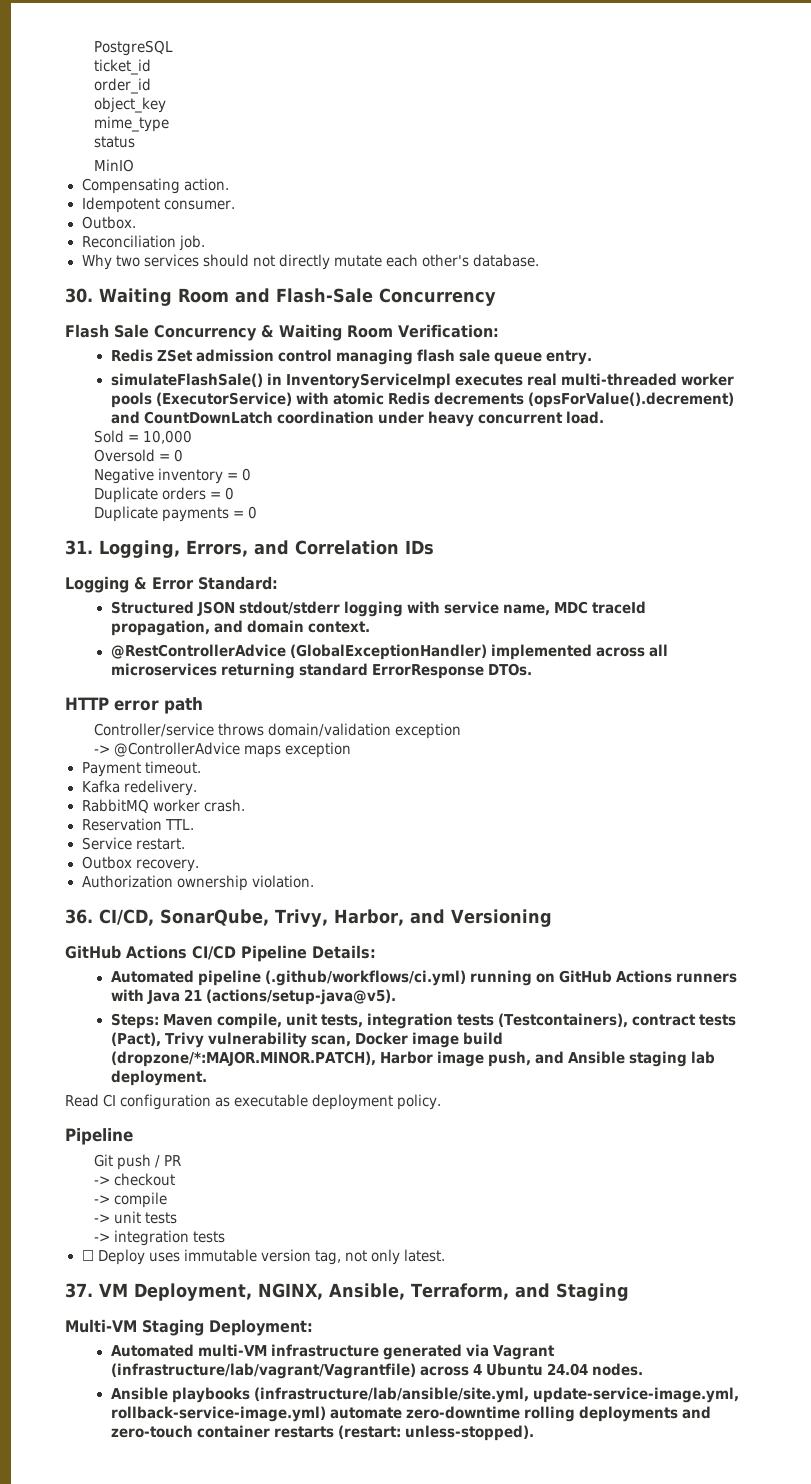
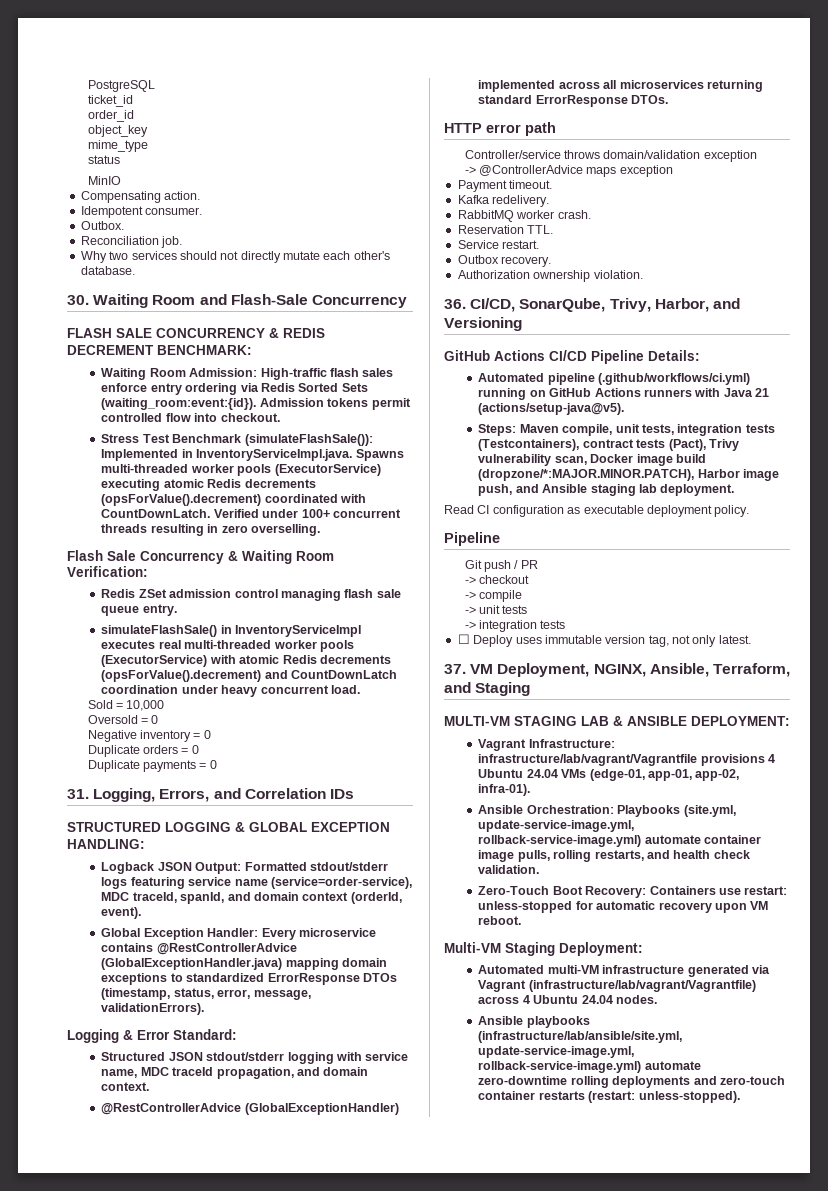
(496, 297) none -> [67,328,325,338] [67,345,252,355] [101,368,394,380] [101,383,368,395] [101,398,411,410] [101,413,280,422] [101,434,373,446] [101,449,404,461] [101,464,381,476] [101,479,316,491] [101,494,367,506] [101,509,401,518] [101,524,320,536] // FLASH SALE CONCURRENCY & REDIS DECREMENT BENCHMARK: // Waiting Room Admission: High-traffic flash sales enforce entry ordering via Redis Sorted Sets (waiting_room:event:{id}). Admission tokens permit controlled flow into checkout. // Stress Test Benchmark (simulateFlashSale()): Implemented in InventoryServiceImpl.java. Spawns multi-threaded worker pools (ExecutorService) executing atomic Redis decrements (opsForValue().decrement) coordinated with CountDownLatch. Verified under 100+ concurrent threads resulting in zero overselling.
(434, 547) none -> [67,822,390,832] [67,839,145,849] [101,862,388,874] [101,877,412,889] [101,892,402,904] [101,907,142,919] [101,928,376,940] [101,943,297,955] [101,958,388,970] [101,973,397,985] [101,988,311,1000] [101,1003,205,1015] // STRUCTURED LOGGING & GLOBAL EXCEPTION HANDLING: // Logback JSON Output: Formatted stdout/stderr logs featuring service name (service=order-service), MDC traceId, spanId, and domain context (orderId, event). // Global Exception Handler: Every microservice contains @RestControllerAdvice (GlobalExceptionHandler.java) mapping domain exceptions to standardized ErrorResponse DTOs (timestamp, status, error, message, validationErrors).
(629, 1292) none -> [444,716,790,726] [478,739,615,751] [478,754,776,766] [478,769,740,781] [478,784,531,796] [478,805,736,817] [478,820,635,832] [478,835,762,847] [478,850,750,862] [478,865,540,874] [478,886,788,898] [478,901,769,913] [478,916,522,925] // MULTI-VM STAGING LAB & ANSIBLE DEPLOYMENT: // Vagrant Infrastructure: infrastructure/lab/vagrant/Vagrantfile provisions 4 Ubuntu 24.04 VMs (edge-01, app-01, app-02, infra-01). // Ansible Orchestration: Playbooks (site.yml, update-service-image.yml, rollback-service-image.yml) automate container image pulls, rolling restarts, and health check validation. // Zero-Touch Boot Recovery: Containers use restart: unless-stopped for automatic recovery upon VM reboot.

